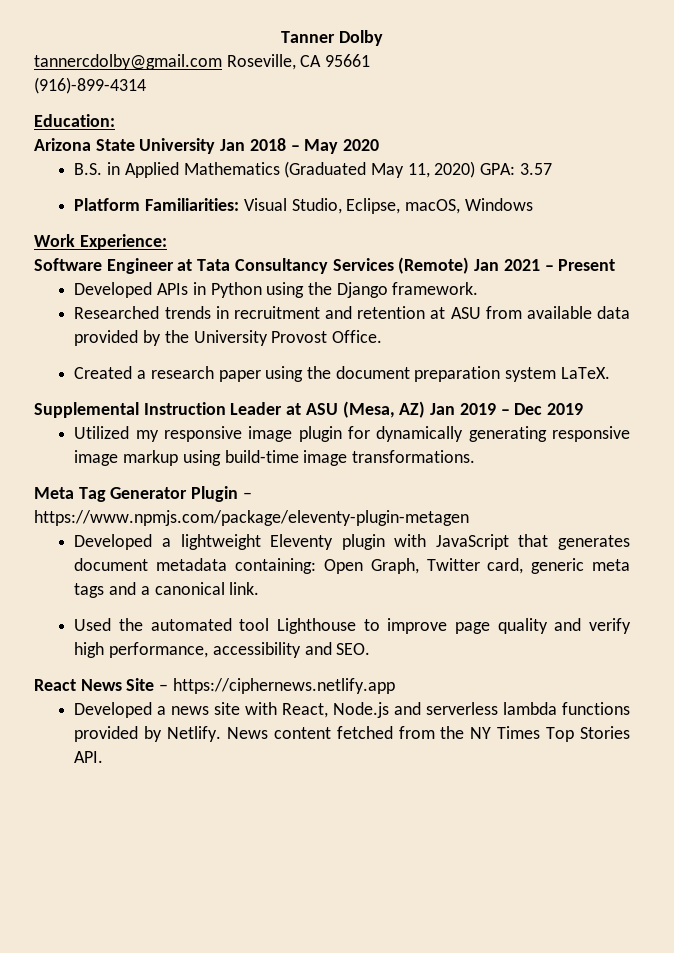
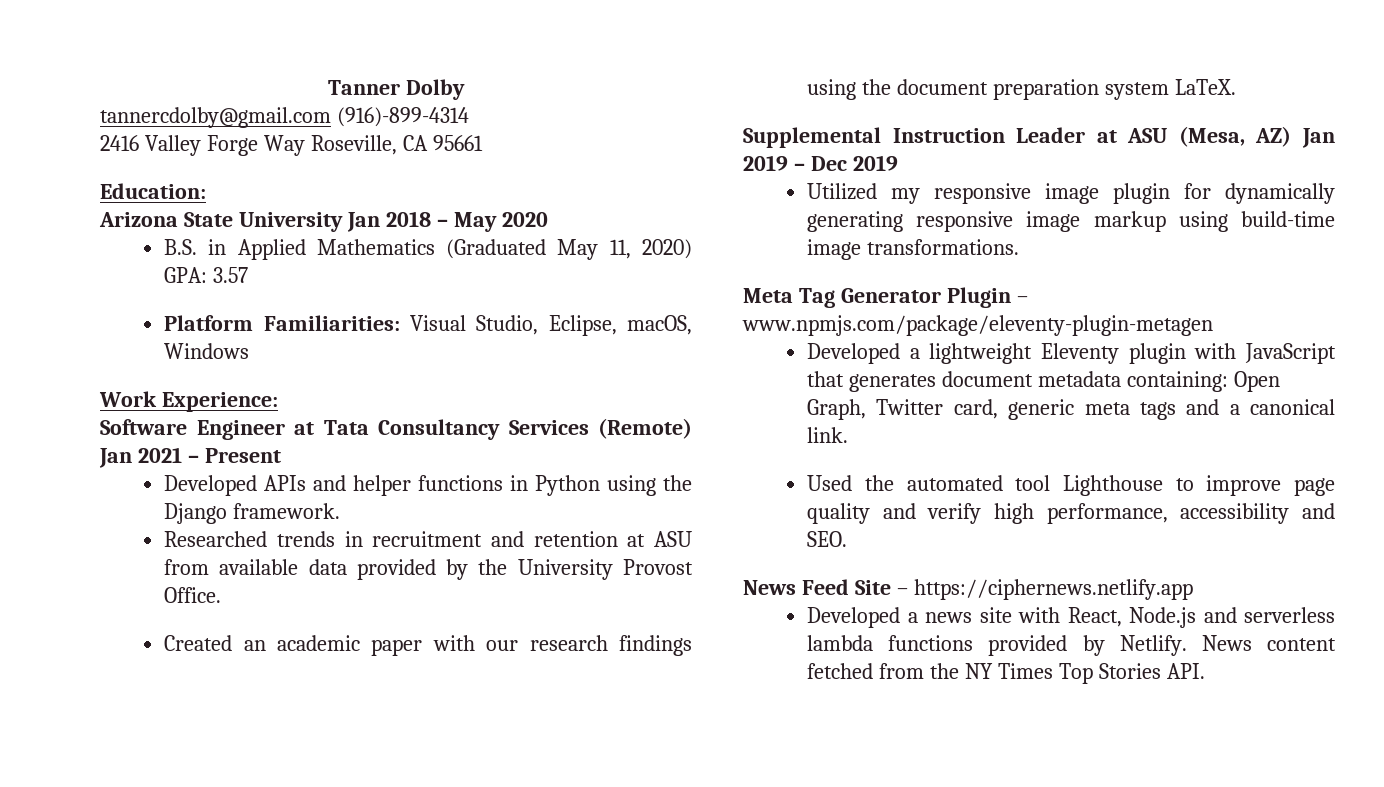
(222, 62) none -> [336,107,469,127] [100,135,305,156] (916)-899-4314 // 2416 Valley Forge Way
[34,77,146,94] // (916)-899-4314 -> (483, 143) none
(189, 289) none -> [313,475,504,496] and helper functions
[137,366,261,382] a research paper -> [243,635,692,656] an academic paper with our research findings
[34,510,469,526] https://www.npmjs.com/package/eleventy-plugin-metagen -> [742,315,1213,336] www.npmjs.com/package/eleventy-plugin-metagen
[34,679,122,691] React News -> [743,579,849,595] News Feed

